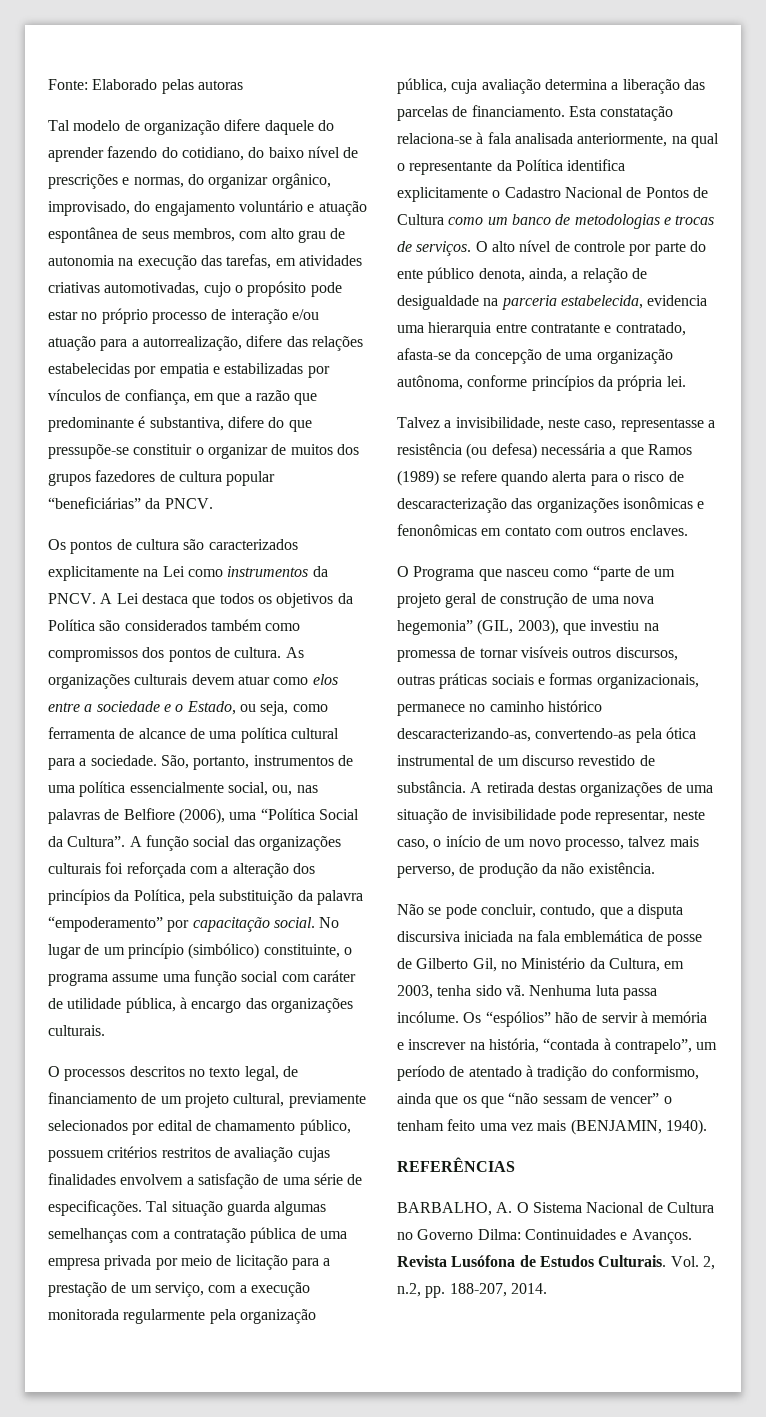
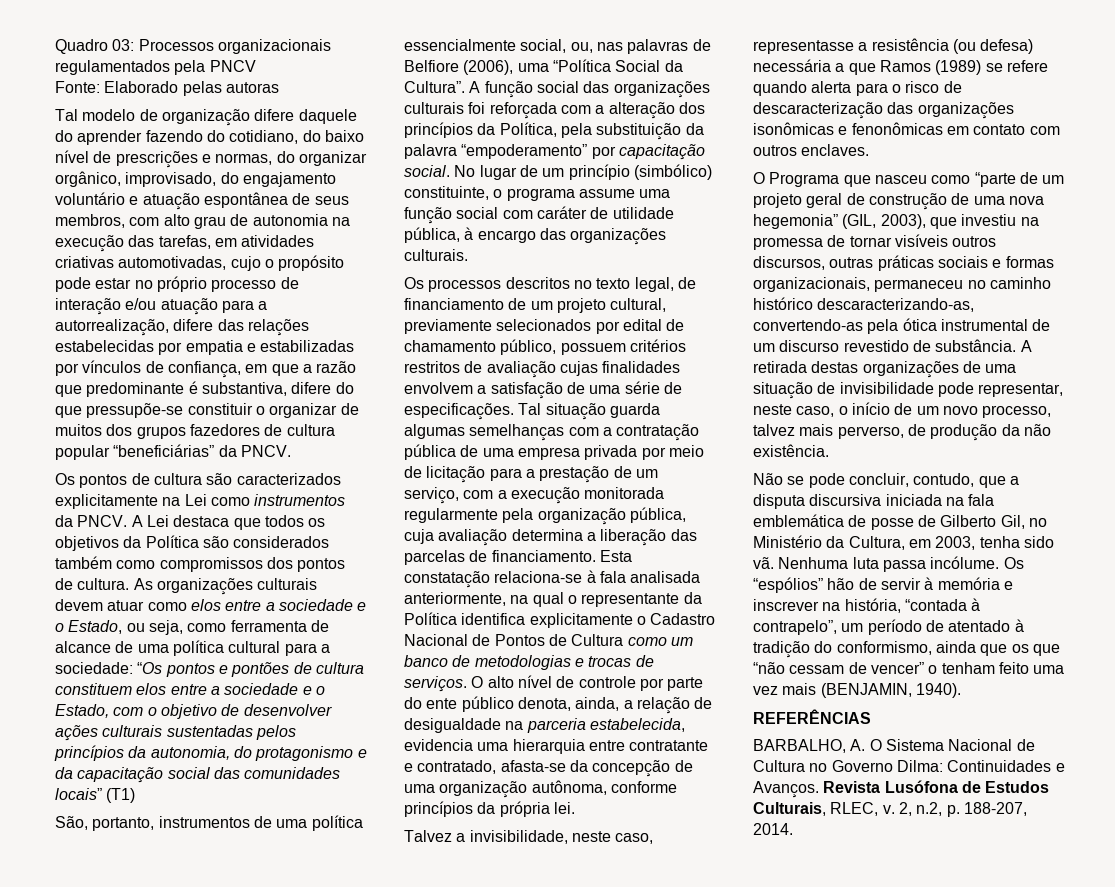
(48, 84) none -> [55,39,331,54] [55,60,256,75] Quadro 03: Processos organizacionais regulamentados pela PNCV //
[90,755,157,766] sociedade. -> [55,662,364,677] [55,683,325,695] [55,704,332,719] [55,725,296,741] [54,745,367,761] [55,767,341,783] [55,788,136,803] sociedade: “Os pontos e pontões de cultura constituem elos entre a sociedade e o Estado, com o objetivo de desenvolver ações culturais sustentadas pelos princípios da autonomia, do protagonismo e da capacitação social das comunidades locais” (T1) //
[48,1066,60,1077] O -> [404,277,424,289] Os
[397,704,465,716] permanece -> [874,279,964,292] permaneceu
[542,1096,588,1104] sessam -> [789,665,845,674] cessam
[598,1255,699,1267] Culturais. Vol. -> [753,802,895,816] Culturais, RLEC, v.
[425,1286,446,1298] pp. -> [946,805,960,817] p.

